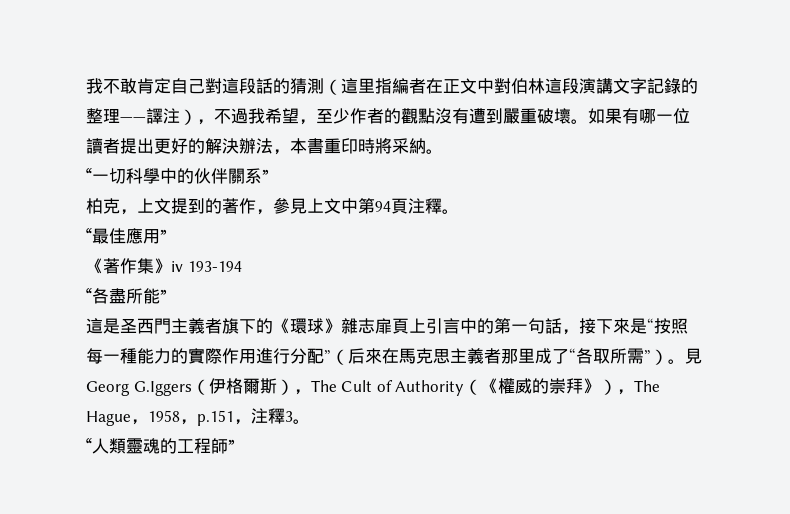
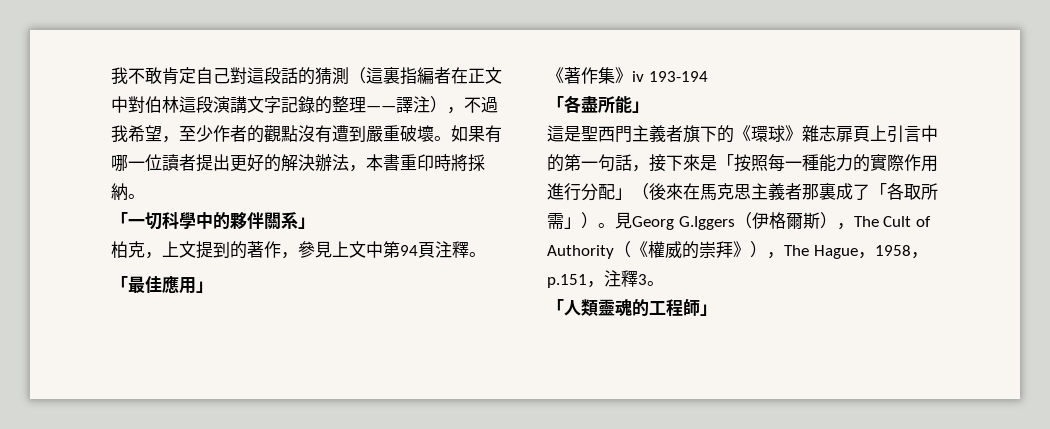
[358,78,375,93] 里 -> [383,67,400,84] 裏
[392,138,409,154] 采 -> [468,154,485,172] 採
[86,168,92,182] “ -> [111,212,128,227] 「
[194,168,269,184] 伙伴關系” -> [230,212,315,230] 夥伴關系」
[86,228,92,242] “ -> [111,276,128,291] 「
[160,229,167,242] ” -> [196,281,213,293] 」
[86,288,92,302] “ -> [547,96,564,111] 「
[160,289,167,302] ” -> [632,101,649,113] 」
[120,318,137,333] 圣 -> [581,126,598,142] 聖
[647,318,654,332] “ -> [717,154,734,169] 「
[324,348,365,365] ”（后 -> [615,183,666,200] 」（後
[518,348,576,364] 里成了“ -> [819,183,887,200] 裏成了「
[644,350,651,362] ” -> [564,217,581,229] 」
[86,438,92,452] “ -> [547,299,564,314] 「
[228,439,235,452] ” -> [700,304,717,316] 」

